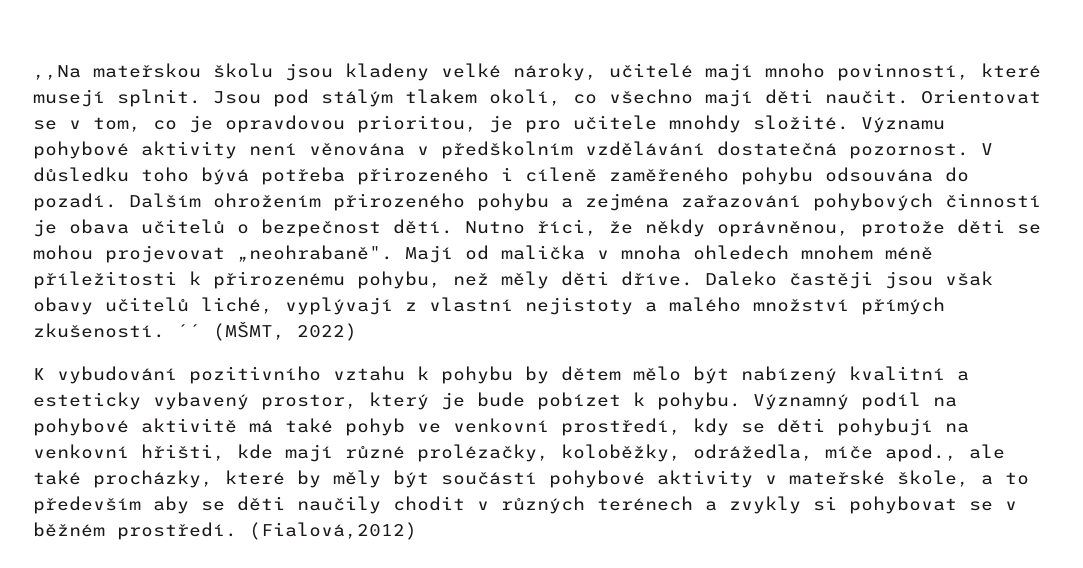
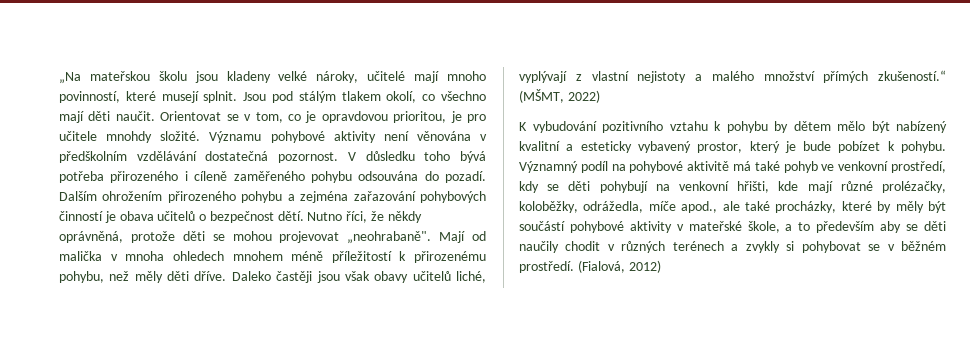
[33,65,81,80] ,,Na -> [59,72,81,84] „Na
[717,221,849,237] oprávněnou, -> [59,231,123,243] oprávněná,
[33,271,177,289] příležitosti -> [331,251,392,263] příležitostí
[33,323,201,338] zkušeností. ´´ -> [878,70,946,81] zkušeností.“
[249,522,417,540] (Fialová,2012) -> [577,260,661,273] (Fialová, 2012)

